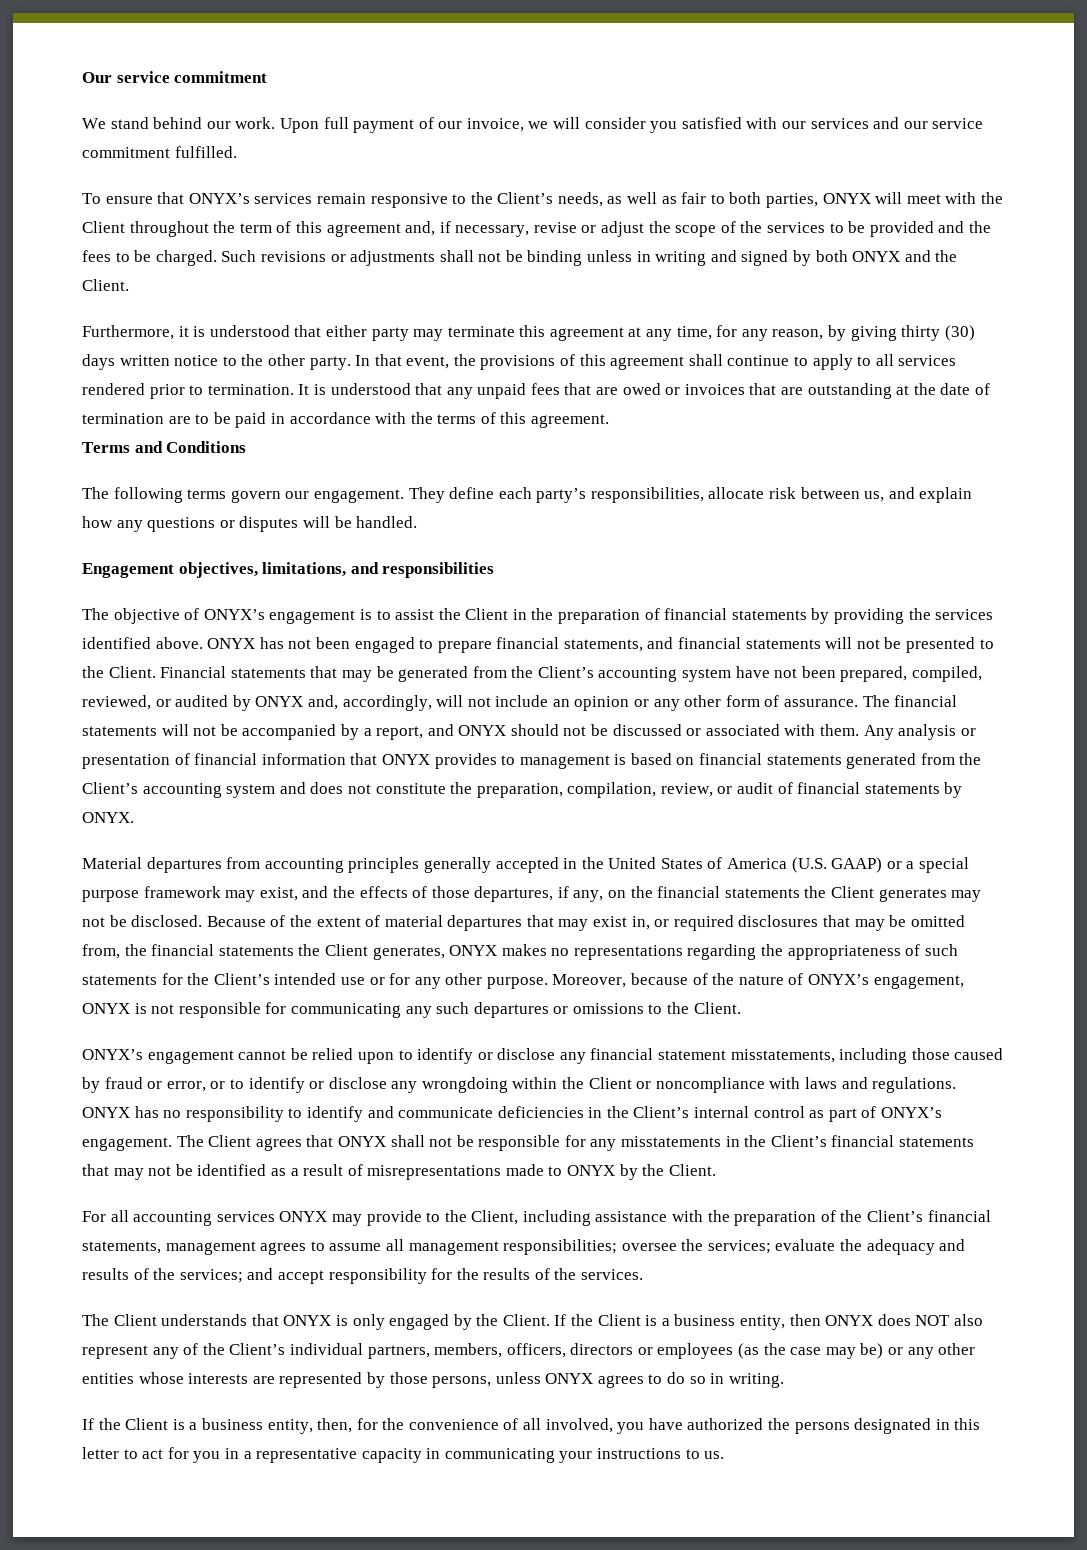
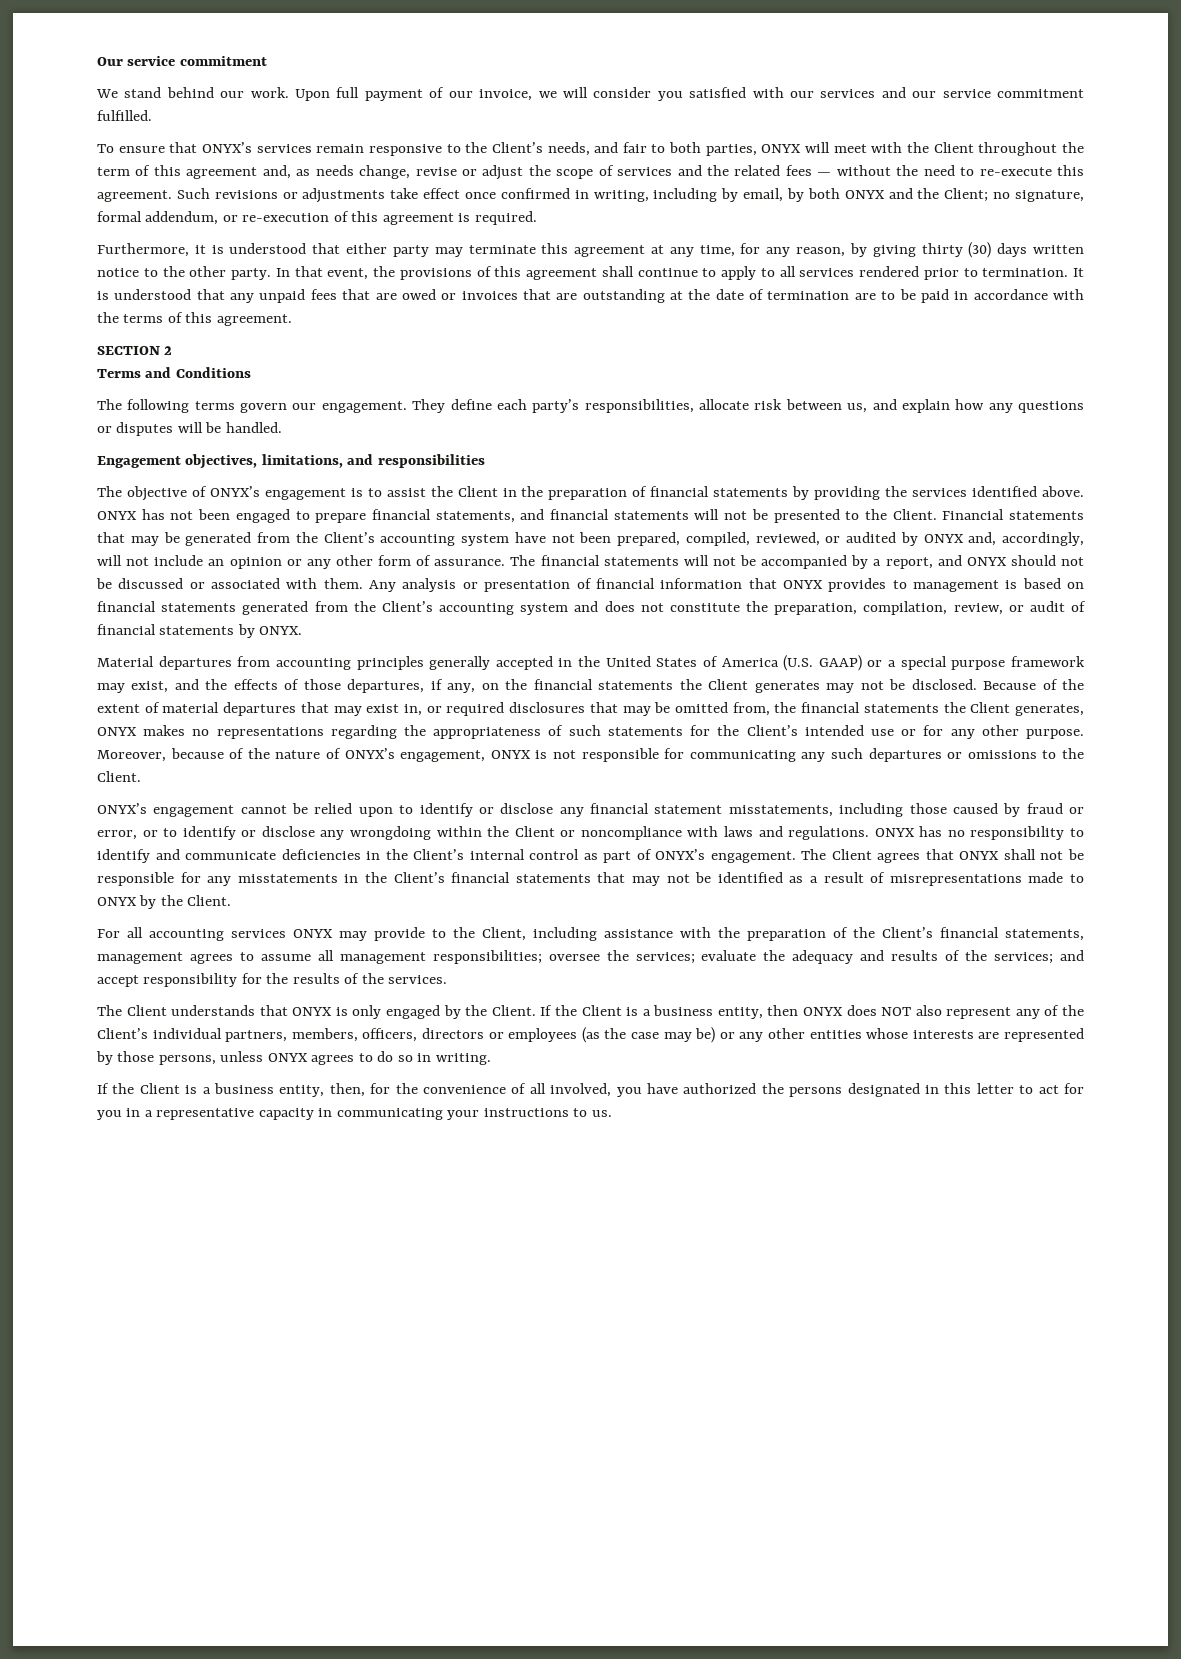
[607,192,677,204] as well as -> [594,142,619,153] and
[439,221,530,237] if necessary, -> [296,165,411,179] as needs change,
[740,221,991,237] [82,250,789,266] the services to be provided and the fees to be charged. Such revisions or adjustments shall not be binding unless in writing and signed -> [617,165,1085,176] [97,188,784,203] services and the related fees — without the need to re-execute this agreement. Such revisions or adjustments take effect once confirmed in writing, including by email,
[82,279,129,291] Client. -> [944,188,1085,202] [97,211,537,225] Client; no signature, formal addendum, or re-execution of this agreement is required.
(610, 421) none -> [97,346,173,355] // SECTION 2

